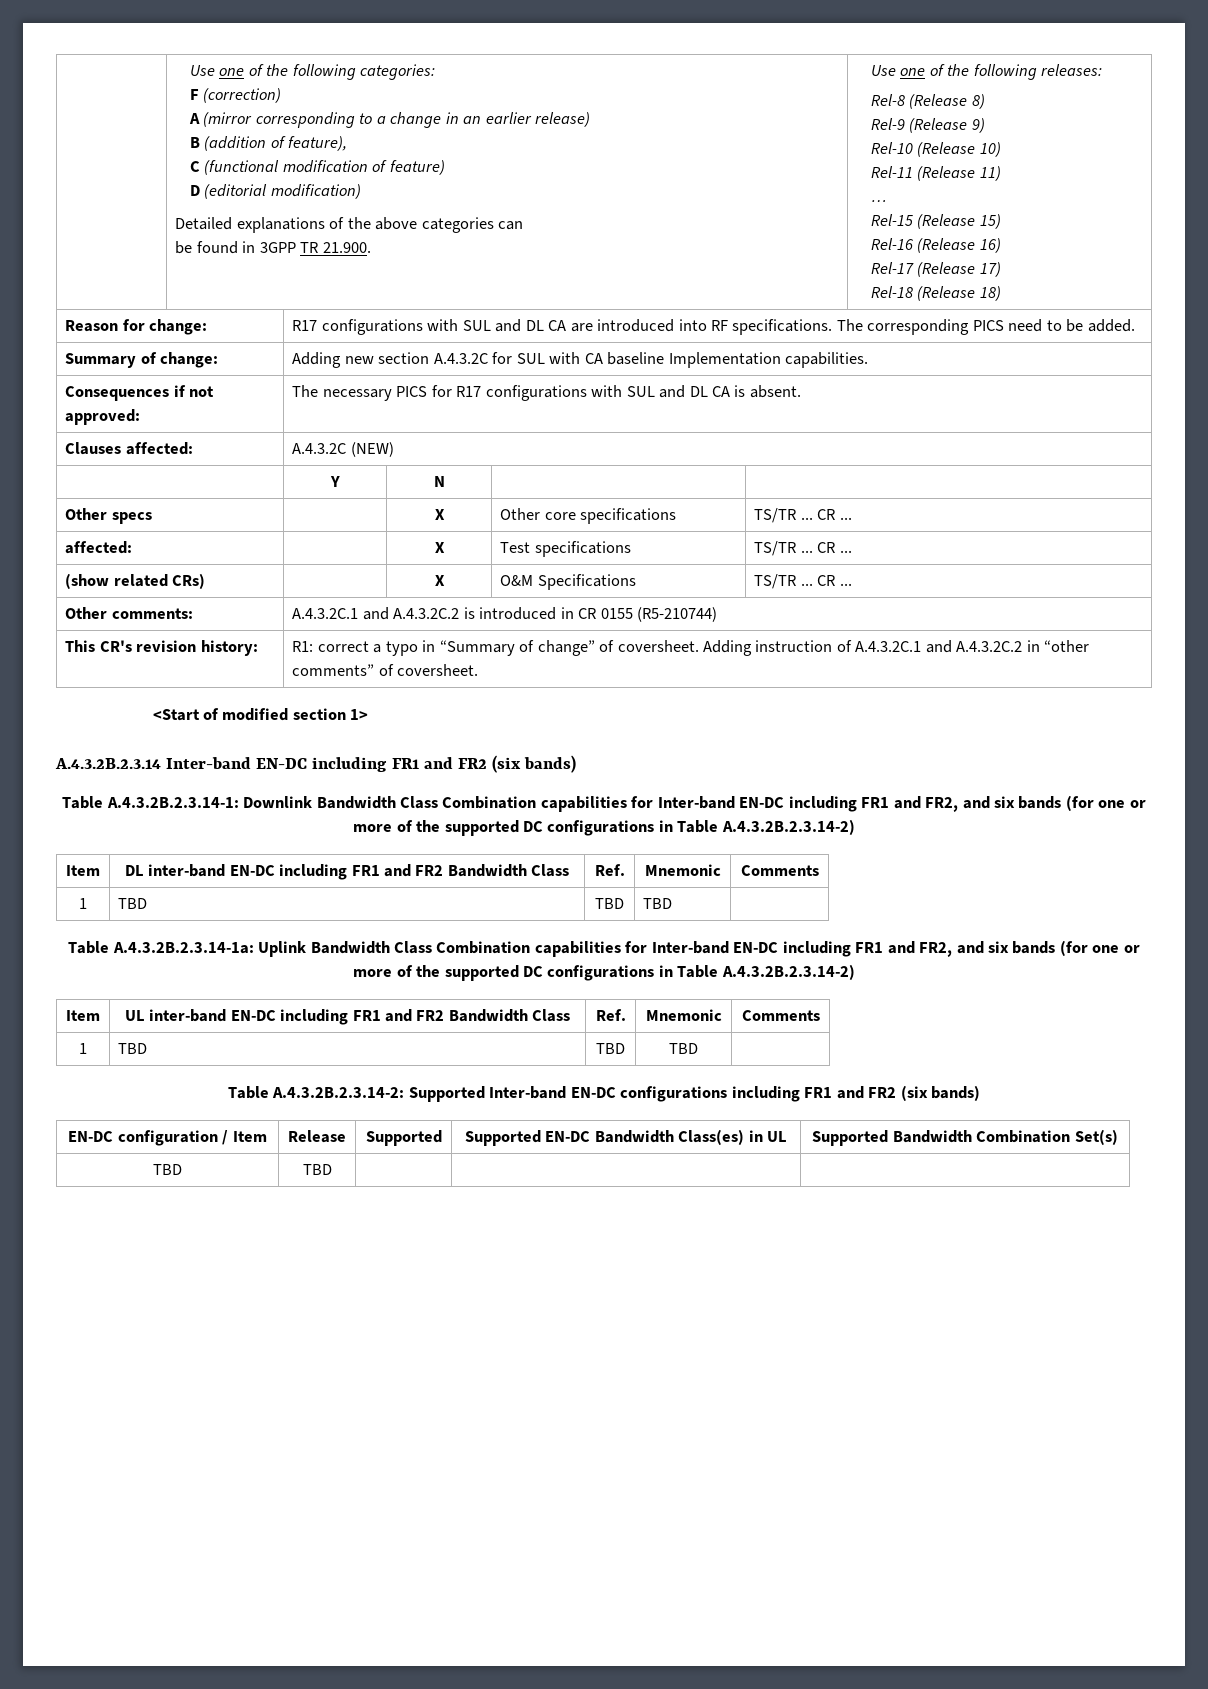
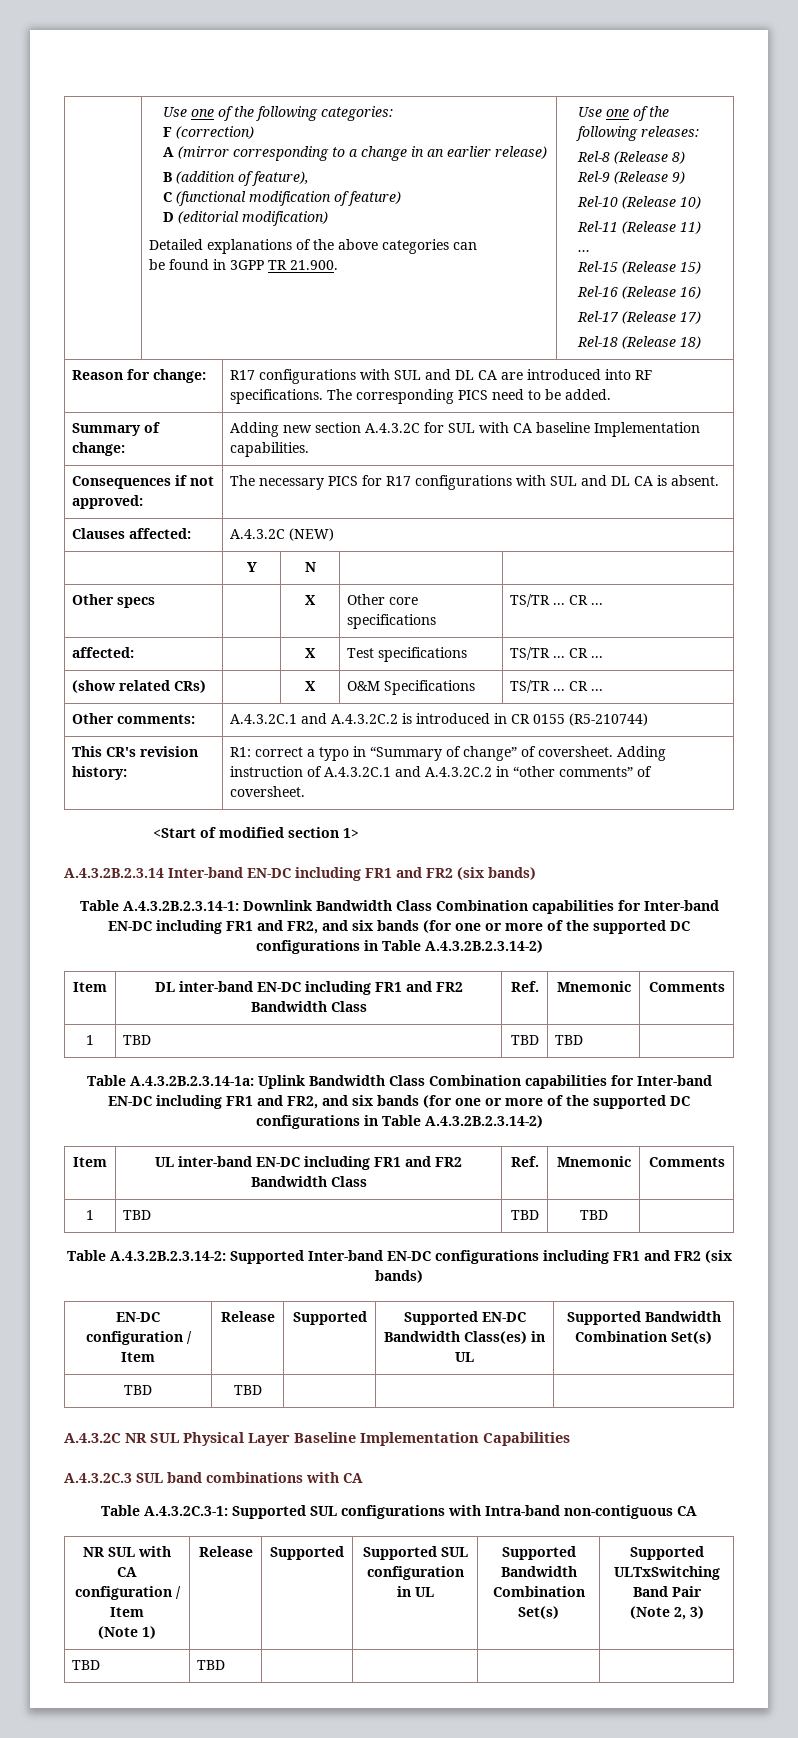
(332, 1169) none -> [64,1432,570,1446] [64,1472,363,1483] [101,1505,697,1519] [83,1546,171,1557] [117,1567,137,1577] [74,1586,181,1600] [110,1607,144,1617] [98,1626,156,1639] [198,1546,253,1557] [270,1546,344,1560] [362,1546,468,1560] [366,1566,464,1580] [396,1586,434,1597] [501,1546,576,1560] [500,1566,577,1577] [492,1586,585,1597] [518,1606,559,1619] [629,1546,704,1560] [613,1566,720,1580] [632,1586,702,1597] [629,1606,704,1620] [72,1660,101,1670] [197,1660,226,1670] // A.4.3.2C NR SUL Physical Layer Baseline Implementation Capabilities // A.4.3.2C.3 SUL band combinations with CA // Table A.4.3.2C.3-1: Supported SUL configurations with Intra-band non-contiguous CA // NR SUL with CA configuration / Item // (Note 1) | Release | Supported | Supported SUL configuration in UL | Supported Bandwidth Combination Set(s) | Supported ULTxSwitching Band Pair // (Note 2, 3) // TBD | TBD | | | |

